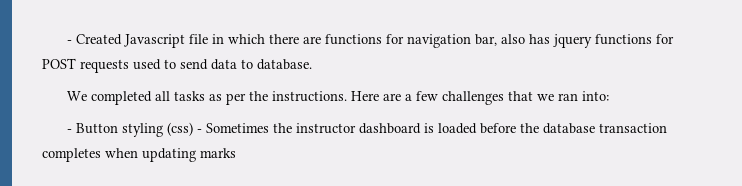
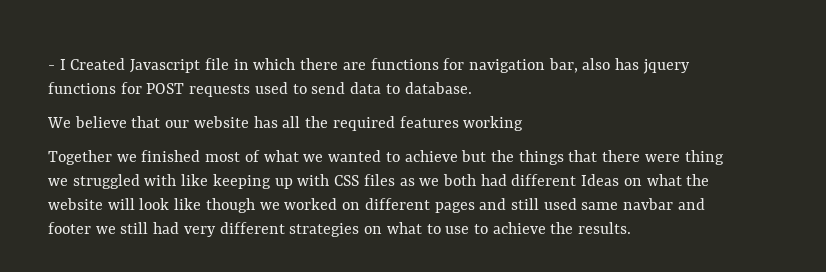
[66,40,72,44] - -> [48,59,66,70] - I
[90,91,609,105] [66,122,667,137] [42,148,236,162] completed all tasks as per the instructions. Here are a few challenges that we ran into: // - Button styling (css) - Sometimes the instructor dashboard is loaded before the database transaction completes when updating marks -> [74,116,524,131] [48,150,724,165] [48,174,710,189] [48,198,705,213] [48,222,632,237] believe that our website has all the required features working // Together we finished most of what we wanted to achieve but the things that there were thing we struggled with like keeping up with CSS files as we both had different Ideas on what the website will look like though we worked on different pages and still used same navbar and footer we still had very different strategies on what to use to achieve the results.

